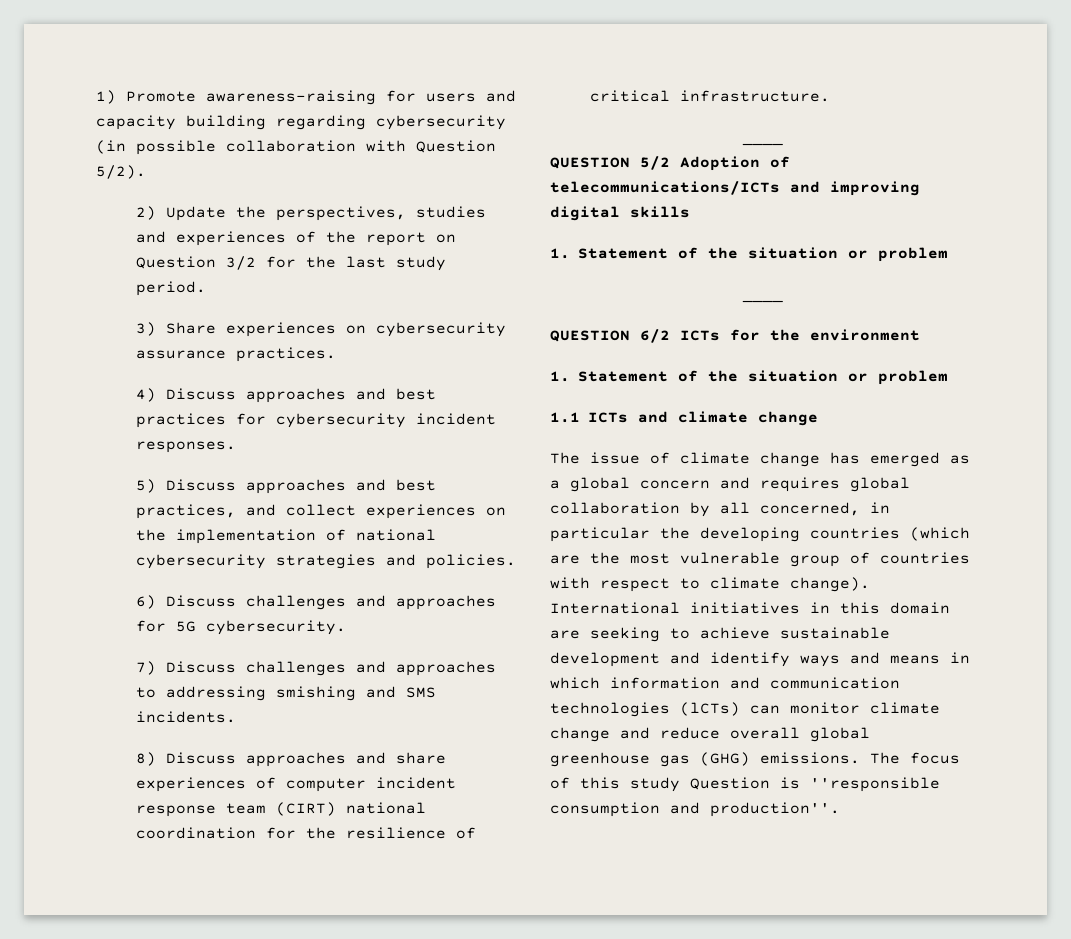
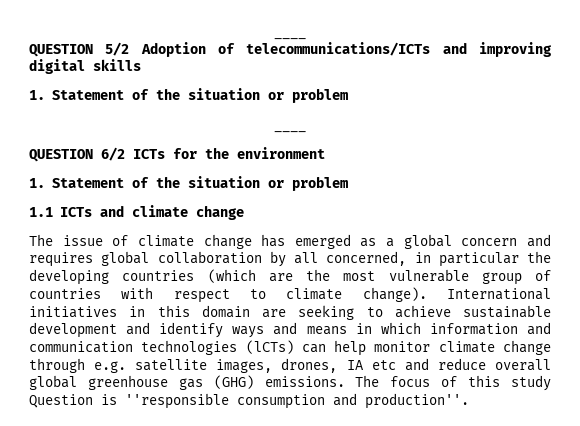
[96,90,516,105] [96,115,506,130] [96,140,496,155] [96,165,146,179] [135,206,486,221] [135,231,456,246] [135,256,446,271] [135,281,206,296] [135,322,506,337] [135,347,336,362] [135,388,436,403] [135,413,496,428] [135,441,236,453] [135,479,436,494] [135,504,506,519] [135,529,436,544] [135,554,516,569] [135,595,496,610] [135,620,346,635] [135,661,496,676] [135,686,436,701] [135,711,236,723] [135,752,446,767] [135,777,456,792] [135,802,426,817] [135,827,476,839] [589,90,830,102] 1) Promote awareness-raising for users and capacity building regarding cybersecurity (in possible collaboration with Question 5/2). // 2) Update the perspectives, studies and experiences of the report on Question 3/2 for the last study period. // 3) Share experiences on cybersecurity assurance practices. // 4) Discuss approaches and best practices for cybersecurity incident responses. // 5) Discuss approaches and best practices, and collect experiences on the implementation of national cybersecurity strategies and policies. // 6) Discuss challenges and approaches for 5G cybersecurity. // 7) Discuss challenges and approaches to addressing smishing and SMS incidents. // 8) Discuss approaches and share experiences of computer incident response team (CIRT) national coordination for the resilience of critical infrastructure. // -> (274, 38) none
(780, 709) none -> [334,340,367,356] help
(610, 734) none -> [29,358,396,373] through e.g. satellite images, drones, IA etc

